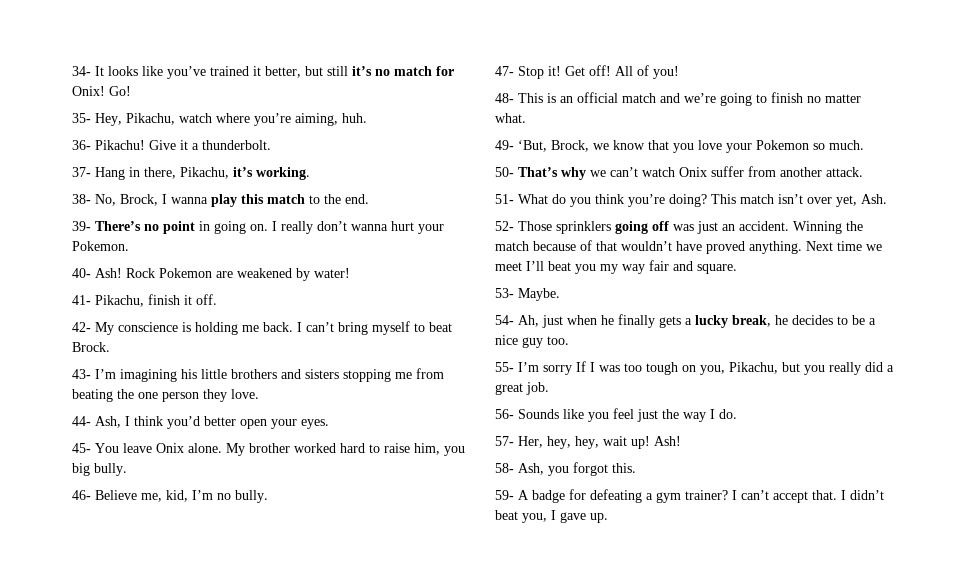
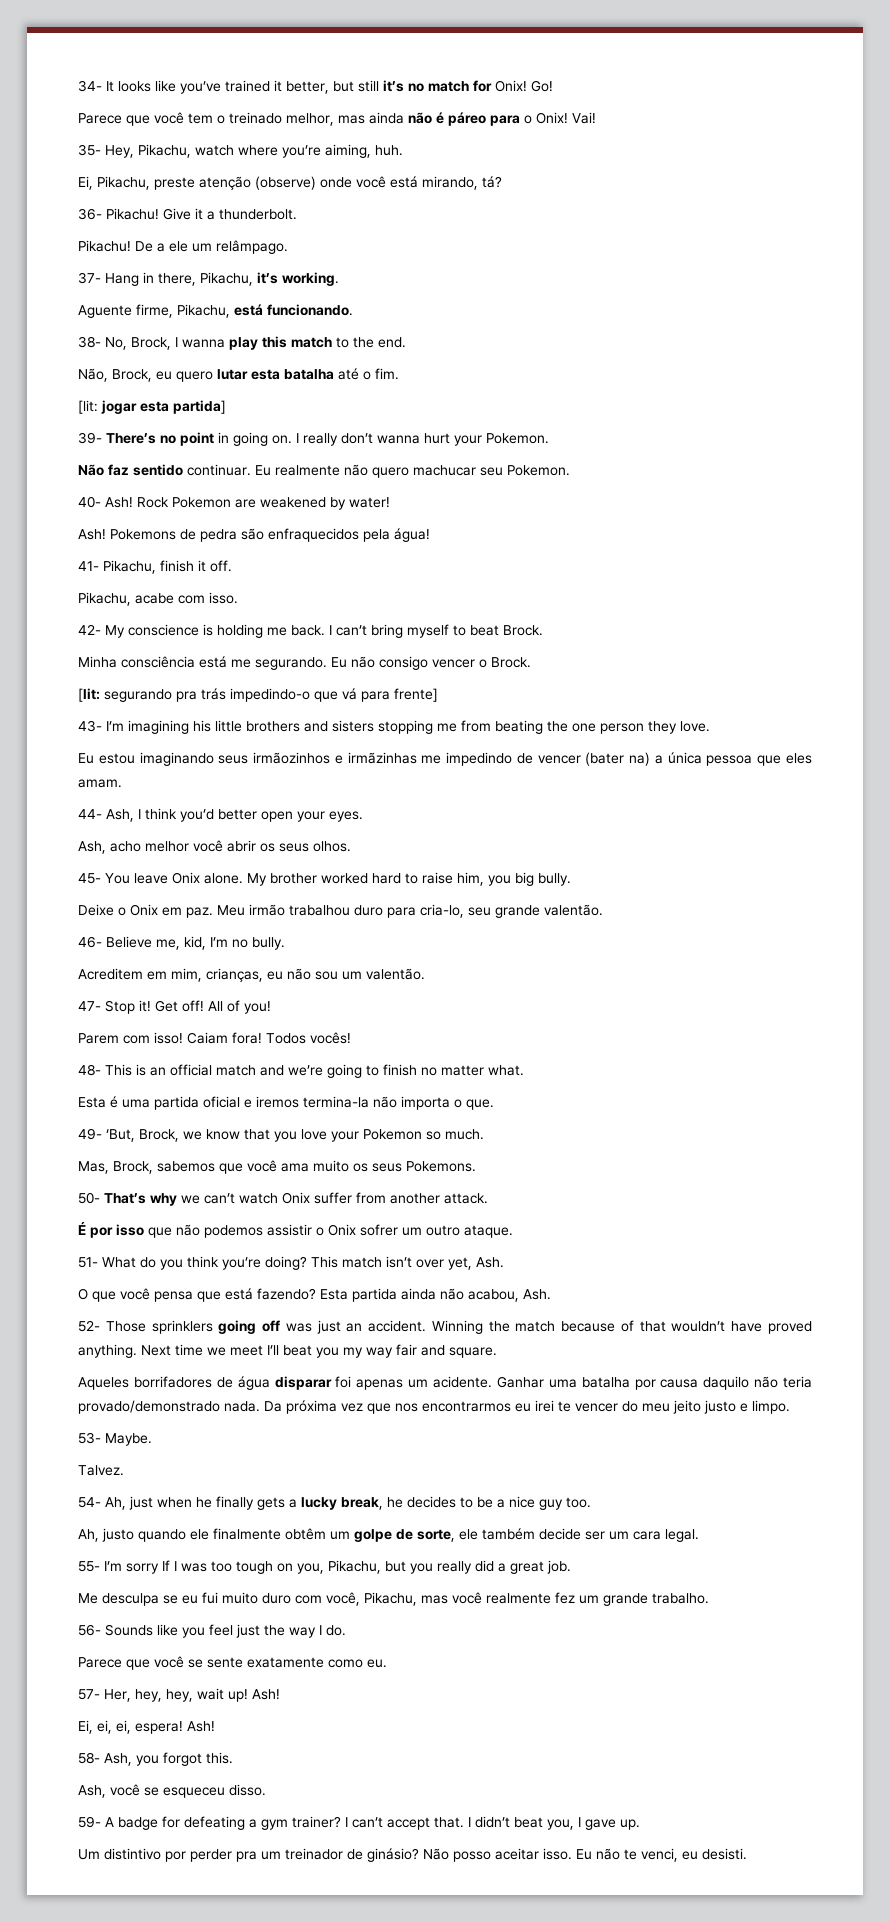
(131, 91) none -> [78,112,596,126] // Parece que você tem o treinado melhor, mas ainda não é páreo para o Onix! Vai!
(367, 118) none -> [78,176,502,190] // Ei, Pikachu, preste atenção (observe) onde você está mirando, tá?
(271, 145) none -> [78,240,288,254] // Pikachu! De a ele um relâmpago.
(310, 173) none -> [78,304,353,318] // Aguente firme, Pikachu, está funcionando.
(369, 199) none -> [78,368,399,382] [78,400,226,414] // Não, Brock, eu quero lutar esta batalha até o fim. // [lit: jogar esta partida]
(129, 246) none -> [78,464,570,478] // Não faz sentido continuar. Eu realmente não quero machucar seu Pokemon.
(350, 273) none -> [78,528,430,542] // Ash! Pokemons de pedra são enfraquecidos pela água!
(217, 299) none -> [78,592,238,606] // Pikachu, acabe com isso.
(110, 347) none -> [78,656,531,670] [78,688,438,702] // Minha consciência está me segurando. Eu não consigo vencer o Brock. // [lit: segurando pra trás impedindo-o que vá para frente]
(259, 394) none -> [78,752,812,766] [78,779,122,788] // Eu estou imaginando seus irmãozinhos e irmãzinhas me impedindo de vencer (bater na) a única pessoa que eles amam.
(329, 424) none -> [78,840,351,854] // Ash, acho melhor você abrir os seus olhos.
(127, 469) none -> [78,904,603,918] // Deixe o Onix em paz. Meu irmão trabalhou duro para cria-lo, seu grande valentão.
(268, 496) none -> [78,968,425,982] // Acreditem em mim, crianças, eu não sou um valentão.
(679, 72) none -> [78,1032,351,1044] // Parem com isso! Caiam fora! Todos vocês!
(526, 118) none -> [78,1096,494,1110] // Esta é uma partida oficial e iremos termina-la não importa o que.
(864, 145) none -> [78,1160,476,1174] // Mas, Brock, sabemos que você ama muito os seus Pokemons.
(863, 172) none -> [78,1221,513,1238] // É por isso que não podemos assistir o Onix sofrer um outro ataque.
(887, 199) none -> [78,1288,551,1302] // O que você pensa que está fazendo? Esta partida ainda não acabou, Ash.
(737, 269) none -> [78,1376,812,1390] [78,1400,790,1414] // Aqueles borrifadores de água disparar foi apenas um acidente. Ganhar uma batalha por causa daquilo não teria provado/demonstrado nada. Da próxima vez que nos encontrarmos eu irei te vencer do meu jeito justo e limpo.
(560, 294) none -> [78,1465,124,1476] // Talvez.
(569, 340) none -> [78,1528,699,1542] // Ah, justo quando ele finalmente obtêm um golpe de sorte, ele também decide ser um cara legal.
(549, 388) none -> [78,1592,709,1606] // Me desculpa se eu fui muito duro com você, Pikachu, mas você realmente fez um grande trabalho.
(737, 414) none -> [78,1656,387,1670] // Parece que você se sente exatamente como eu.
(681, 441) none -> [78,1720,215,1734] // Ei, ei, ei, espera! Ash!
(636, 468) none -> [78,1784,266,1798] // Ash, você se esqueceu disso.
(608, 518) none -> [78,1848,747,1862] // Um distintivo por perder pra um treinador de ginásio? Não posso aceitar isso. Eu não te venci, eu desisti.

